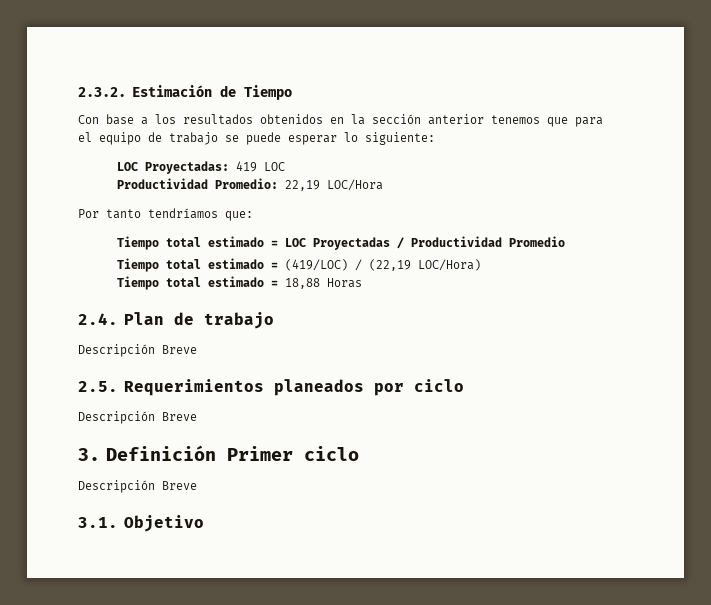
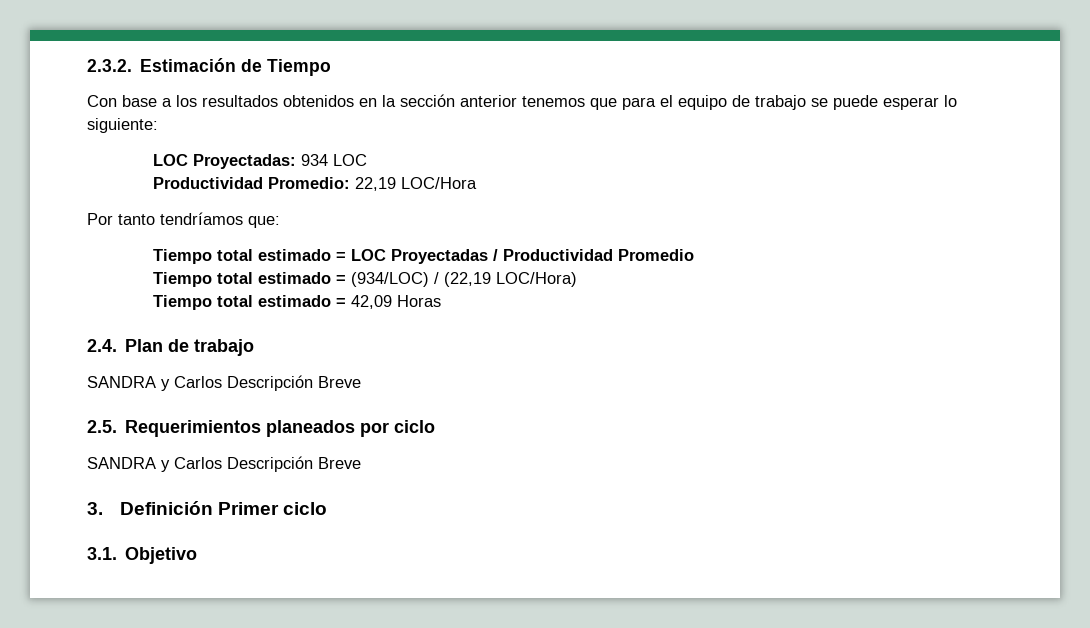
[236,161,258,172] 419 -> [300,154,328,166] 934
[285,259,349,271] (419/LOC) -> [350,272,429,287] (934/LOC)
[285,278,321,289] 18,88 -> [350,295,392,309] 42,09
(274, 320) none -> [87,376,222,391] SANDRA y Carlos
(464, 385) none -> [87,457,222,472] SANDRA y Carlos
[78,480,197,493] // Descripción Breve -> (328, 508) none

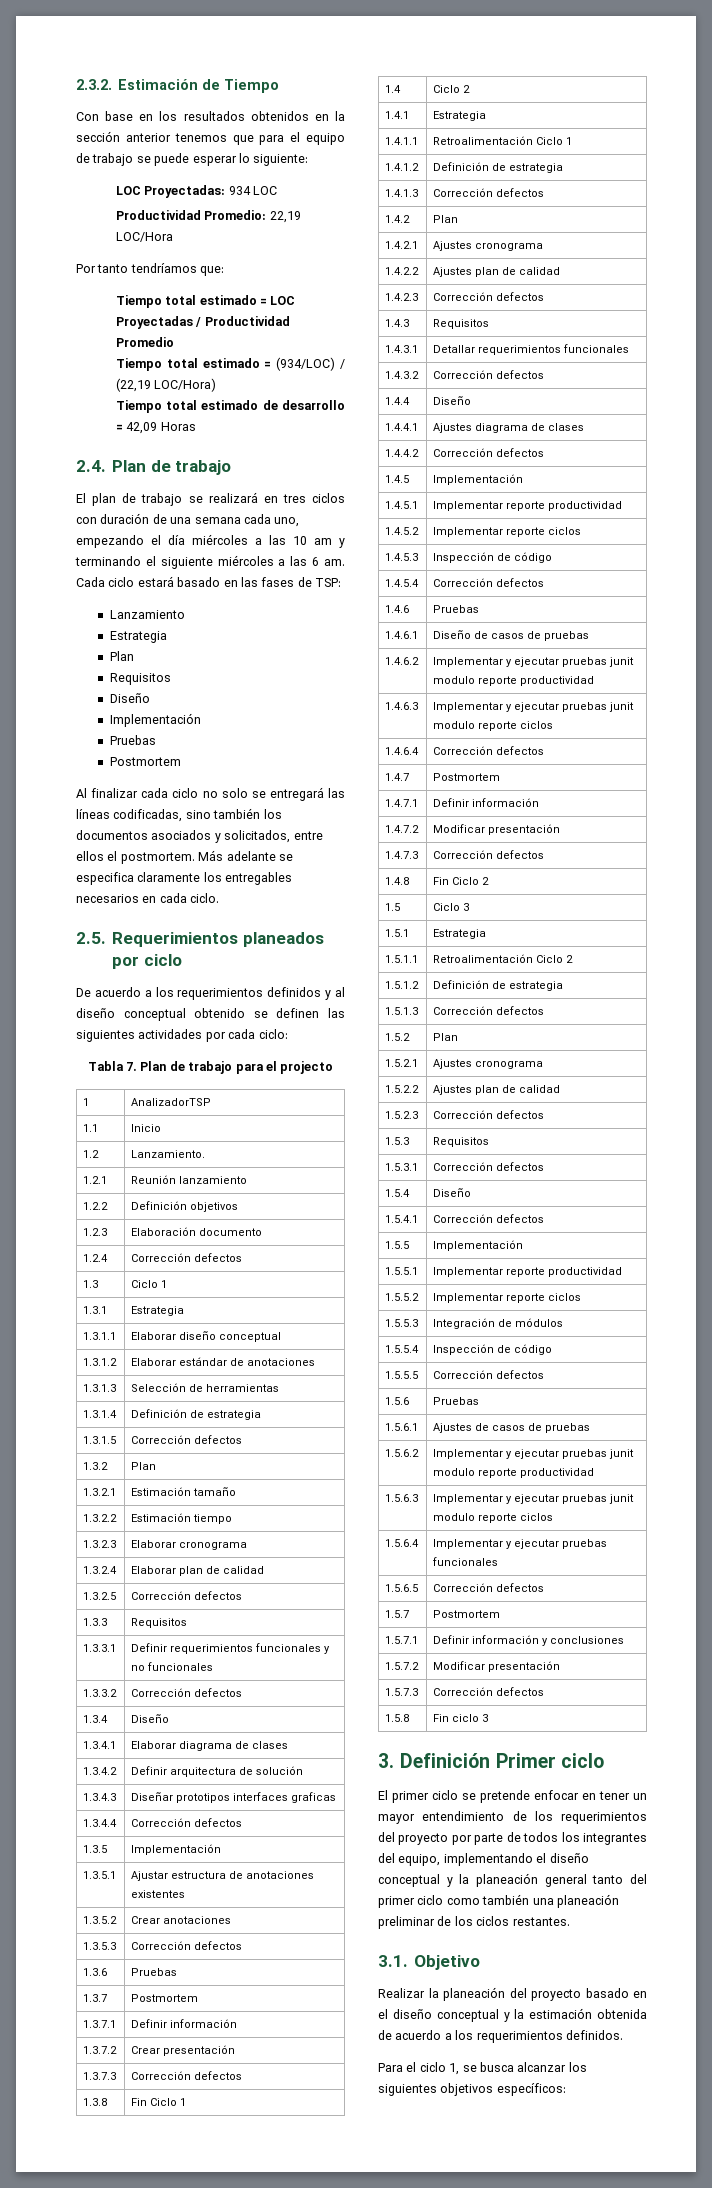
[162,98,172,107] a -> [139,114,154,121] en
(331, 301) none -> [262,400,345,410] de desarrollo
[87,375,361,391] SANDRA y Carlos Descripción Breve -> [76,492,345,506] [76,513,300,527] [76,534,345,548] [75,555,345,569] [76,576,341,587] [109,610,185,619] [109,631,167,643] [109,651,134,661] [109,673,171,685] [109,693,150,703] [109,713,201,727] [109,735,156,745] [109,757,181,766] [76,787,345,801] [76,808,282,822] [76,830,323,843] [76,850,293,864] [76,872,293,885] [76,893,220,903] El plan de trabajo se realizará en tres ciclos con duración de una semana cada uno, empezando el día miércoles a las 10 am y terminando el siguiente miércoles a las 6 am. Cada ciclo estará basado en las fases de TSP: // Lanzamiento // Estrategia // Plan // Requisitos // Diseño // Implementación // Pruebas // Postmortem // Al finalizar cada ciclo no solo se entregará las líneas codificadas, sino también los documentos asociados y solicitados, entre ellos el postmortem. Más adelante se especifica claramente los entregables necesarios en cada ciclo.
[87,456,361,472] [87,501,328,515] [87,547,198,564] SANDRA y Carlos Descripción Breve // 3. Definición Primer ciclo // 3.1. Objetivo -> [76,987,345,1000] [76,1008,345,1021] [76,1029,288,1042] [87,1061,334,1074] [83,1098,90,1106] [131,1098,212,1106] [83,1124,99,1132] [131,1124,162,1132] [83,1150,100,1158] [131,1150,206,1158] [83,1176,108,1184] [131,1175,248,1184] [83,1202,109,1210] [131,1201,239,1212] [83,1228,108,1236] [131,1227,263,1236] [83,1254,109,1262] [131,1253,243,1262] [83,1280,99,1288] [131,1280,168,1288] [83,1306,108,1314] [131,1306,185,1316] [83,1332,117,1340] [131,1331,282,1342] [83,1358,118,1366] [131,1357,316,1366] [83,1384,117,1392] [131,1383,280,1392] [83,1410,118,1418] [131,1409,262,1420] [83,1436,117,1444] [131,1435,243,1444] [83,1462,109,1470] [131,1462,157,1470] [83,1488,117,1496] [131,1487,237,1496] [83,1514,118,1522] [131,1513,233,1524] [83,1540,117,1548] [131,1540,248,1550] [83,1566,118,1574] [131,1566,265,1576] [83,1592,117,1600] [131,1591,243,1600] [83,1618,108,1626] [131,1618,188,1628] [83,1644,117,1652] [131,1643,331,1654] [131,1662,214,1671] [83,1689,118,1697] [131,1688,243,1697] [83,1715,109,1723] [131,1714,170,1723] [83,1741,117,1749] [131,1741,289,1751] [83,1767,118,1775] [131,1766,304,1777] [83,1793,117,1801] [131,1792,337,1803] [83,1819,118,1827] [131,1818,243,1827] [83,1845,108,1853] [131,1844,222,1855] [83,1871,117,1879] [131,1871,315,1881] [131,1890,186,1898] [83,1916,118,1924] [131,1916,232,1924] [83,1942,117,1950] [131,1941,243,1950] [83,1968,108,1976] [131,1968,178,1976] [83,1994,108,2002] [131,1994,199,2002] [83,2020,117,2028] [131,2019,238,2028] [83,2046,118,2054] [131,2045,236,2056] [83,2072,117,2080] [131,2071,243,2080] [83,2098,108,2106] [131,2098,187,2106] [385,85,402,93] [433,85,471,93] [385,111,410,119] [433,111,487,121] [385,137,419,145] [433,136,573,145] [385,163,420,171] [433,162,564,173] [385,189,419,197] [433,188,545,197] [385,215,411,223] [433,215,459,223] [385,241,419,249] [433,241,544,251] [385,267,420,275] [433,267,561,277] [385,293,419,301] [433,292,545,301] [385,319,410,327] [433,319,490,329] [385,345,419,353] [433,344,630,355] [385,371,420,379] [433,370,545,379] [385,397,411,405] [433,396,472,405] [385,423,419,431] [433,423,585,433] [385,449,420,457] [433,448,545,457] [385,475,410,483] [433,474,524,485] [385,501,419,509] [433,501,623,511] [385,527,420,535] [433,527,582,537] [385,553,419,561] [433,552,553,563] [385,579,420,587] [433,578,545,587] [385,605,410,613] [433,605,480,613] [385,631,419,639] [433,630,590,641] [385,657,420,665] [433,657,635,667] [433,676,595,686] [385,702,419,710] [433,702,635,712] [433,721,554,731] [385,747,420,755] [433,746,545,755] [385,773,410,781] [433,773,501,781] [385,799,419,807] [433,798,540,807] [385,825,420,833] [433,824,561,835] [385,851,419,859] [433,850,545,859] [385,877,410,885] [433,877,490,885] [385,903,401,911] [433,903,470,911] [385,929,410,937] [433,929,487,939] [385,955,419,963] [433,954,574,963] [385,981,420,989] [433,980,564,991] [385,1007,419,1015] [433,1006,545,1015] [385,1033,411,1041] [433,1033,459,1041] [385,1059,419,1067] [433,1059,544,1069] [385,1085,420,1093] [433,1085,561,1095] [385,1111,419,1119] [433,1110,545,1119] [385,1137,410,1145] [433,1137,490,1147] [385,1163,419,1171] [433,1162,545,1171] [385,1189,411,1197] [433,1188,472,1197] [385,1215,419,1223] [433,1214,545,1223] [385,1241,410,1249] [433,1240,524,1251] [385,1267,419,1275] [433,1267,623,1277] [385,1293,420,1301] [433,1293,582,1303] [385,1319,419,1327] [433,1318,564,1329] [385,1345,420,1353] [433,1344,553,1355] [385,1371,419,1379] [433,1370,545,1379] [385,1397,410,1405] [433,1397,480,1405] [385,1423,419,1431] [433,1423,591,1433] [385,1449,420,1457] [433,1449,635,1459] [433,1468,595,1478] [385,1494,419,1502] [433,1494,635,1504] [433,1513,554,1523] [385,1539,420,1547] [433,1539,608,1549] [433,1557,499,1566] [385,1584,419,1592] [433,1583,545,1592] [385,1610,410,1618] [433,1610,501,1618] [385,1636,419,1644] [433,1635,625,1646] [385,1662,420,1670] [433,1661,561,1672] [385,1688,419,1696] [433,1687,545,1696] [385,1714,410,1722] [433,1714,489,1722] [378,1753,604,1768] [378,1790,647,1803] [378,1811,647,1824] [378,1832,647,1845] [378,1853,589,1866] [378,1873,647,1887] [378,1894,619,1908] [378,1916,570,1929] [378,1955,481,1970] [378,1987,647,2001] [378,2008,647,2022] [378,2030,623,2043] [378,2062,587,2075] [378,2083,566,2096] De acuerdo a los requerimientos definidos y al diseño conceptual obtenido se definen las siguientes actividades por cada ciclo: // Tabla 7. Plan de trabajo para el projecto // 1 | AnalizadorTSP // 1.1 | Inicio // 1.2 | Lanzamiento. // 1.2.1 | Reunión lanzamiento // 1.2.2 | Definición objetivos // 1.2.3 | Elaboración documento // 1.2.4 | Corrección defectos // 1.3 | Ciclo 1 // 1.3.1 | Estrategia // 1.3.1.1 | Elaborar diseño conceptual // 1.3.1.2 | Elaborar estándar de anotaciones // 1.3.1.3 | Selección de herramientas // 1.3.1.4 | Definición de estrategia // 1.3.1.5 | Corrección defectos // 1.3.2 | Plan // 1.3.2.1 | Estimación tamaño // 1.3.2.2 | Estimación tiempo // 1.3.2.3 | Elaborar cronograma // 1.3.2.4 | Elaborar plan de calidad // 1.3.2.5 | Corrección defectos // 1.3.3 | Requisitos // 1.3.3.1 | Definir requerimientos funcionales y no funcionales // 1.3.3.2 | Corrección defectos // 1.3.4 | Diseño // 1.3.4.1 | Elaborar diagrama de clases // 1.3.4.2 | Definir arquitectura de solución // 1.3.4.3 | Diseñar prototipos interfaces graficas // 1.3.4.4 | Corrección defectos // 1.3.5 | Implementación // 1.3.5.1 | Ajustar estructura de anotaciones existentes // 1.3.5.2 | Crear anotaciones // 1.3.5.3 | Corrección defectos // 1.3.6 | Pruebas // 1.3.7 | Postmortem // 1.3.7.1 | Definir información // 1.3.7.2 | Crear presentación // 1.3.7.3 | Corrección defectos // 1.3.8 | Fin Ciclo 1 // 1.4 | Ciclo 2 // 1.4.1 | Estrategia // 1.4.1.1 | Retroalimentación Ciclo 1 // 1.4.1.2 | Definición de estrategia // 1.4.1.3 | Corrección defectos // 1.4.2 | Plan // 1.4.2.1 | Ajustes cronograma // 1.4.2.2 | Ajustes plan de calidad // 1.4.2.3 | Corrección defectos // 1.4.3 | Requisitos // 1.4.3.1 | Detallar requerimientos funcionales // 1.4.3.2 | Corrección defectos // 1.4.4 | Diseño // 1.4.4.1 | Ajustes diagrama de clases // 1.4.4.2 | Corrección defectos // 1.4.5 | Implementación // 1.4.5.1 | Implementar reporte productividad // 1.4.5.2 | Implementar reporte ciclos // 1.4.5.3 | Inspección de código // 1.4.5.4 | Corrección defectos // 1.4.6 | Pruebas // 1.4.6.1 | Diseño de casos de pruebas // 1.4.6.2 | Implementar y ejecutar pruebas junit modulo reporte productividad // 1.4.6.3 | Implementar y ejecutar pruebas junit modulo reporte ciclos // 1.4.6.4 | Corrección defectos // 1.4.7 | Postmortem // 1.4.7.1 | Definir información // 1.4.7.2 | Modificar presentación // 1.4.7.3 | Corrección defectos // 1.4.8 | Fin Ciclo 2 // 1.5 | Ciclo 3 // 1.5.1 | Estrategia // 1.5.1.1 | Retroalimentación Ciclo 2 // 1.5.1.2 | Definición de estrategia // 1.5.1.3 | Corrección defectos // 1.5.2 | Plan // 1.5.2.1 | Ajustes cronograma // 1.5.2.2 | Ajustes plan de calidad // 1.5.2.3 | Corrección defectos // 1.5.3 | Requisitos // 1.5.3.1 | Corrección defectos // 1.5.4 | Diseño // 1.5.4.1 | Corrección defectos // 1.5.5 | Implementación // 1.5.5.1 | Implementar reporte productividad // 1.5.5.2 | Implementar reporte ciclos // 1.5.5.3 | Integración de módulos // 1.5.5.4 | Inspección de código // 1.5.5.5 | Corrección defectos // 1.5.6 | Pruebas // 1.5.6.1 | Ajustes de casos de pruebas // 1.5.6.2 | Implementar y ejecutar pruebas junit modulo reporte productividad // 1.5.6.3 | Implementar y ejecutar pruebas junit modulo reporte ciclos // 1.5.6.4 | Implementar y ejecutar pruebas funcionales // 1.5.6.5 | Corrección defectos // 1.5.7 | Postmortem // 1.5.7.1 | Definir información y conclusiones // 1.5.7.2 | Modificar presentación // 1.5.7.3 | Corrección defectos // 1.5.8 | Fin ciclo 3 // 3. Definición Primer ciclo // El primer ciclo se pretende enfocar en tener un mayor entendimiento de los requerimientos del proyecto por parte de todos los integrantes del equipo, implementando el diseño conceptual y la planeación general tanto del primer ciclo como también una planeación preliminar de los ciclos restantes. // 3.1. Objetivo // Realizar la planeación del proyecto basado en el diseño conceptual y la estimación obtenida de acuerdo a los requerimientos definidos. // Para el ciclo 1, se busca alcanzar los siguientes objetivos específicos:

